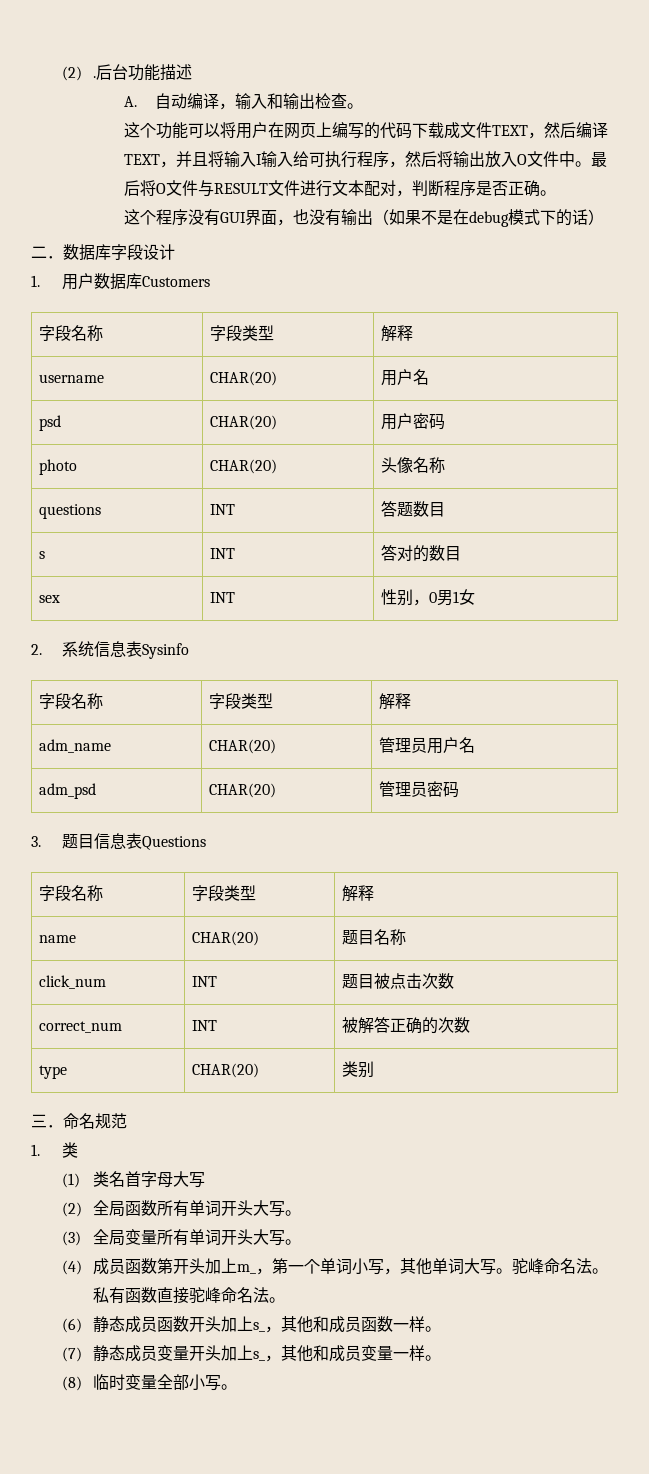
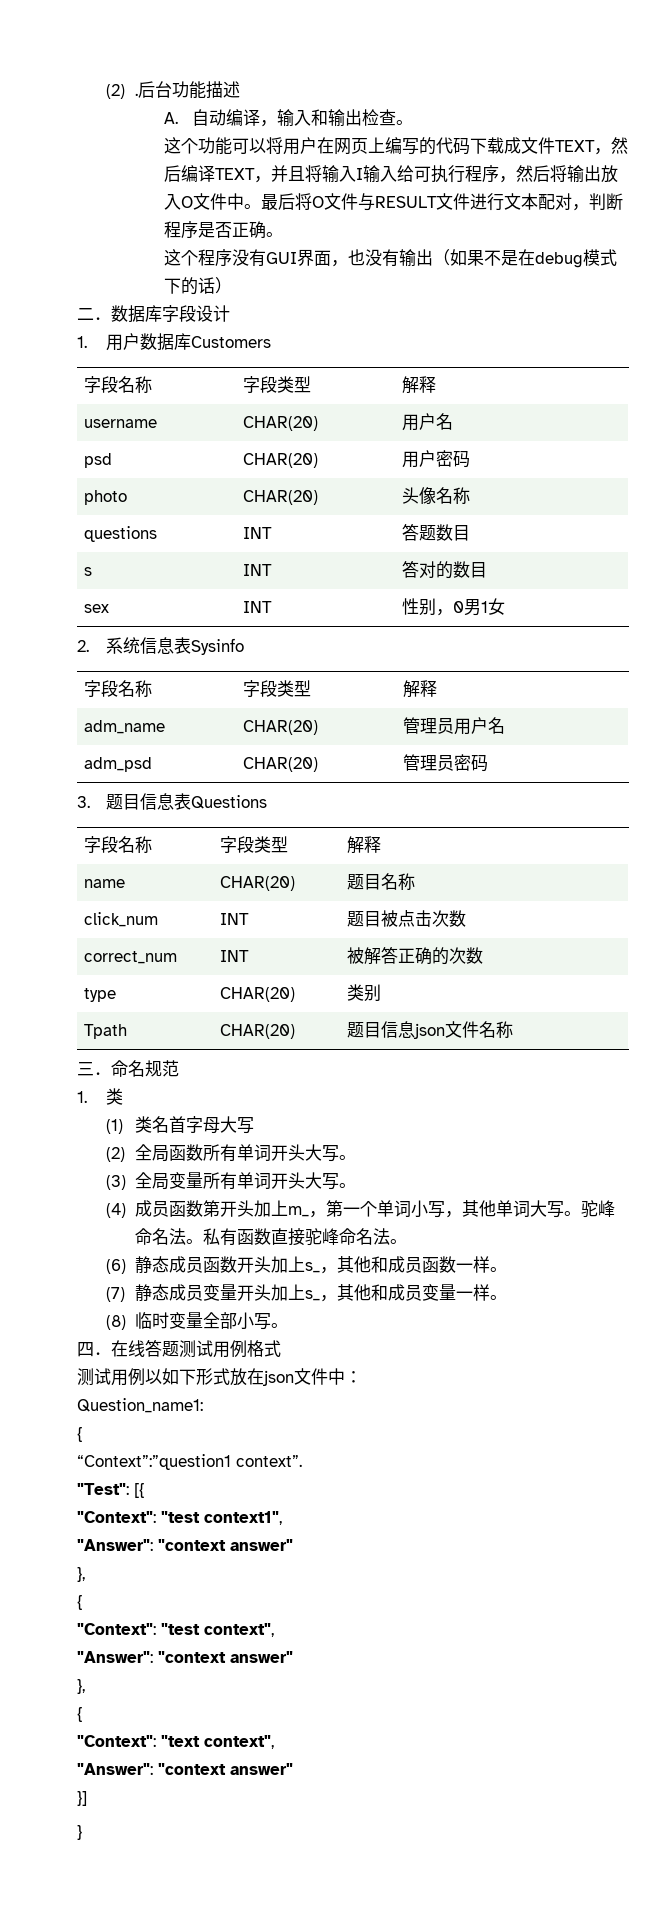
(374, 1069) none -> [84,1024,128,1039] [220,1024,296,1039] [347,1021,514,1039] // Tpath | CHAR(20) | 题目信息json文件名称
(238, 1387) none -> [77,1339,281,1358] [77,1368,362,1386] [77,1398,203,1413] [77,1427,82,1442] [77,1454,302,1470] [77,1483,144,1498] [77,1511,282,1525] [77,1539,293,1551] [77,1567,85,1582] [77,1595,82,1610] [77,1623,274,1637] [77,1651,293,1663] [77,1679,85,1694] [77,1707,82,1722] [77,1735,274,1749] [77,1763,293,1775] [77,1791,87,1806] [77,1825,82,1840] // 四．在线答题测试用例格式 // 测试用例以如下形式放在json文件中： // Question_name1: // { // “Context”:”question1 context”. // "Test": [{ // "Context": "test context1", // "Answer": "context answer" // }, // { // "Context": "test context", // "Answer": "context answer" // }, // { // "Context": "text context", // "Answer": "context answer" // }] // }

